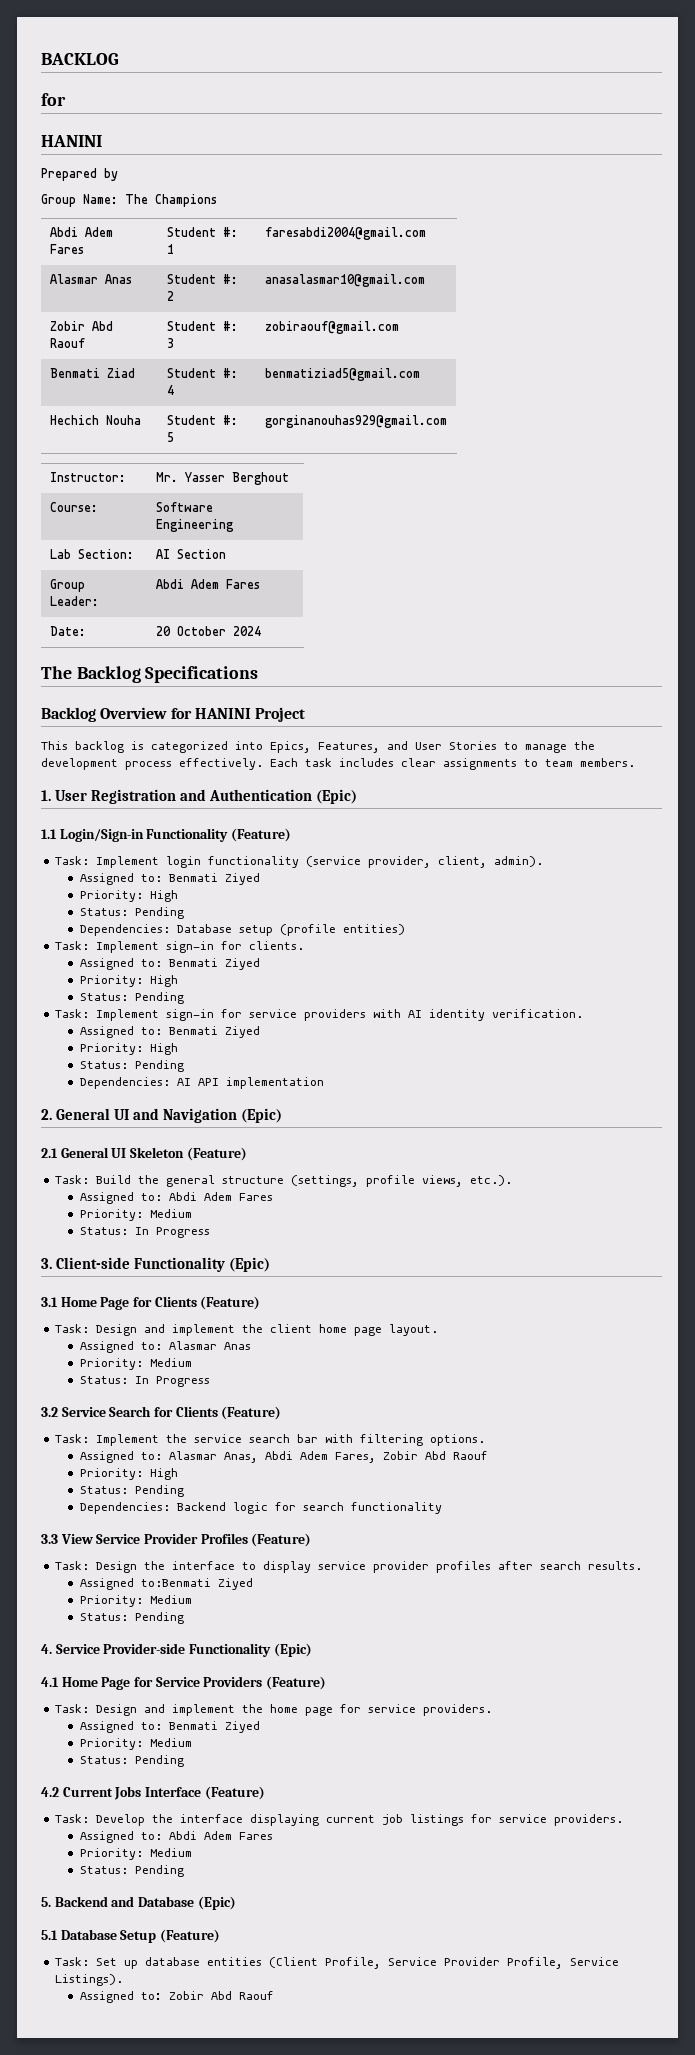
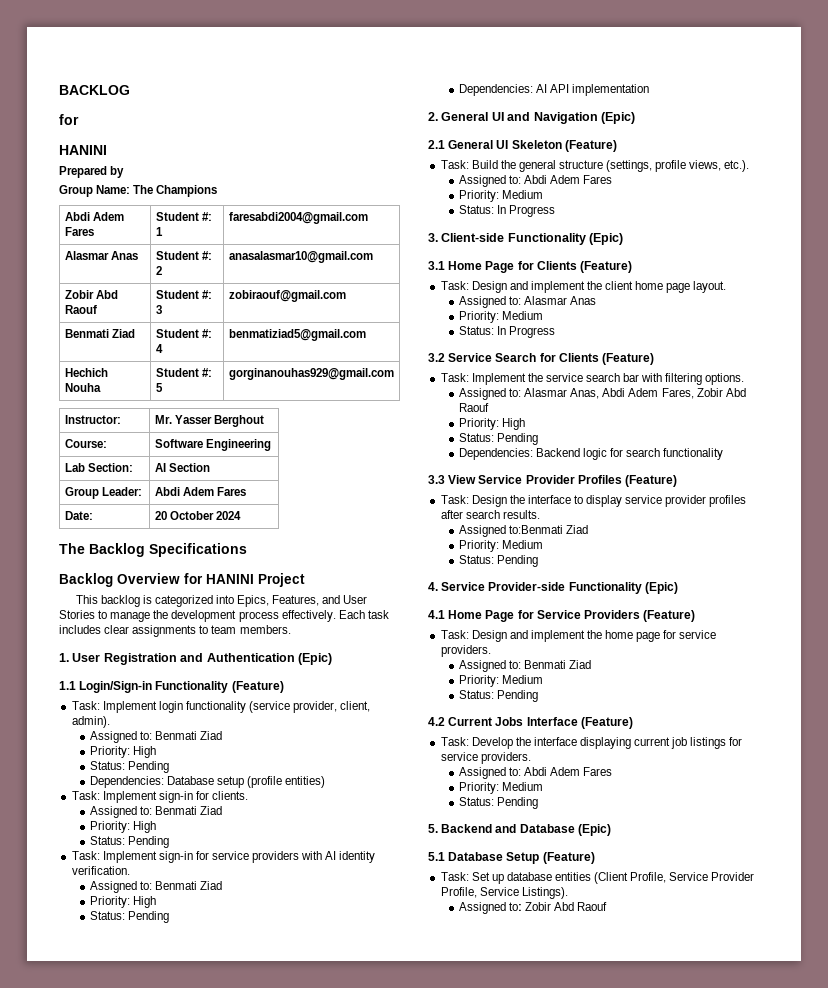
[224,873,260,885] Ziyed -> [200,731,223,740] Ziad
[224,958,260,970] Ziyed -> [200,806,223,815] Ziad
[224,1026,260,1038] Ziyed -> [200,881,223,890] Ziad
[217,1578,253,1590] Ziyed -> [566,525,589,534] Ziad
[224,1721,260,1733] Ziyed -> [569,660,592,669] Ziad

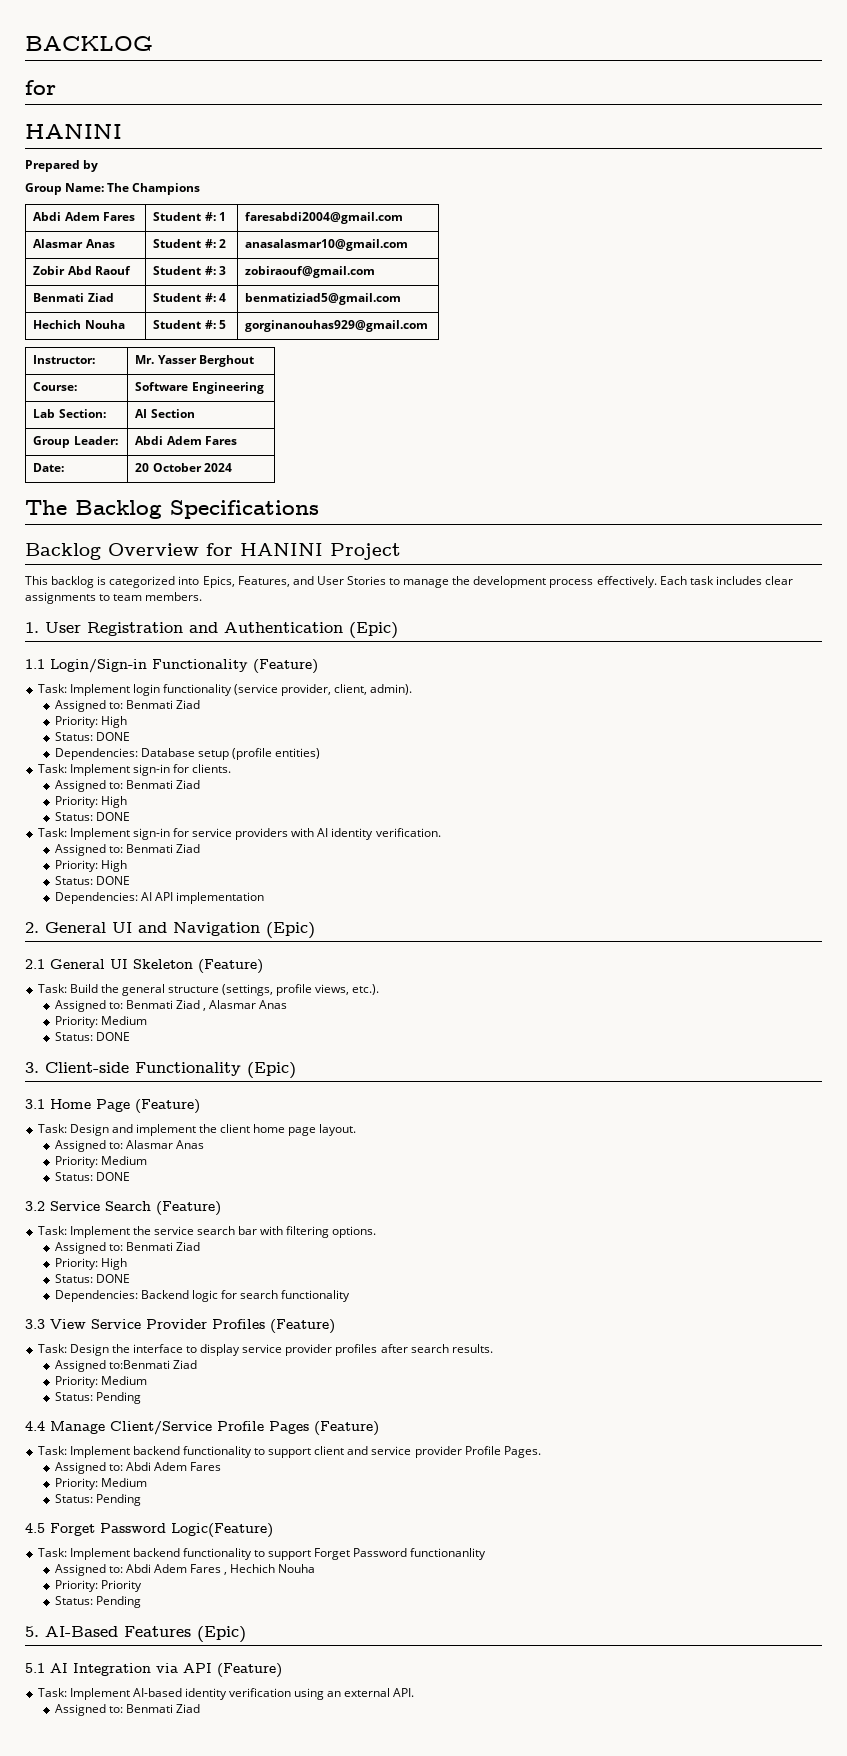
[128,761,170,773] Pending -> [95,732,130,741] DONE
[128,836,170,848] Pending -> [95,812,130,821] DONE
[128,911,170,923] Pending -> [95,876,130,885] DONE
[524,175,613,184] [458,190,544,202] [458,205,556,217] Abdi Adem Fares // Priority: Medium // Status: In Progress -> [125,1000,288,1011] [54,1016,147,1028] [54,1032,130,1041] Benmati Ziad , Alasmar Anas // Priority: Medium // Status: DONE
[517,261,577,270] for Clients -> (130, 1105) none
[497,326,556,338] In Progress -> [95,1172,130,1181] DONE
[539,353,599,362] for Clients -> (151, 1206) none
[524,388,746,399] [458,403,489,412] [458,418,526,430] [458,433,539,445] Alasmar Anas, Abdi Adem Fares, Zobir Abd Raouf // Priority: High // Status: Pending -> [125,1242,201,1251] [54,1258,127,1270] [54,1274,130,1283] Benmati Ziad // Priority: High // Status: DONE
[428,582,678,594] [428,610,696,622] [440,630,717,642] [440,645,491,657] [458,660,592,672] [458,675,544,687] [458,690,539,702] [428,717,633,729] [440,737,743,749] [440,752,531,764] 4. Service Provider-side Functionality (Epic) // 4.1 Home Page for Service Providers (Feature) // Task: Design and implement the home page for service providers. // Assigned to: Benmati Ziad // Priority: Medium // Status: Pending // 4.2 Current Jobs Interface (Feature) // Task: Develop the interface displaying current job listings for service providers. -> [25,1421,379,1436] [37,1446,541,1458] 4.4 Manage Client/Service Profile Pages (Feature) // Task: Implement backend functionality to support client and service provider Profile Pages.
[428,824,611,836] [428,852,595,864] [440,872,755,884] [440,887,568,899] [458,902,608,914] 5. Backend and Database (Epic) // 5.1 Database Setup (Feature) // Task: Set up database entities (Client Profile, Service Provider Profile, Service Listings). // Assigned to: Zobir Abd Raouf -> [25,1523,273,1538] [37,1548,487,1560] [54,1564,316,1576] [54,1580,142,1592] [54,1596,141,1608] [25,1626,246,1643] [25,1663,282,1678] [37,1688,415,1700] [54,1704,201,1716] 4.5 Forget Password Logic(Feature) // Task: Implement backend functionality to support Forget Password functionanlity // Assigned to: Abdi Adem Fares , Hechich Nouha // Priority: Priority // Status: Pending // 5. AI-Based Features (Epic) // 5.1 AI Integration via API (Feature) // Task: Implement AI-based identity verification using an external API. // Assigned to: Benmati Ziad

